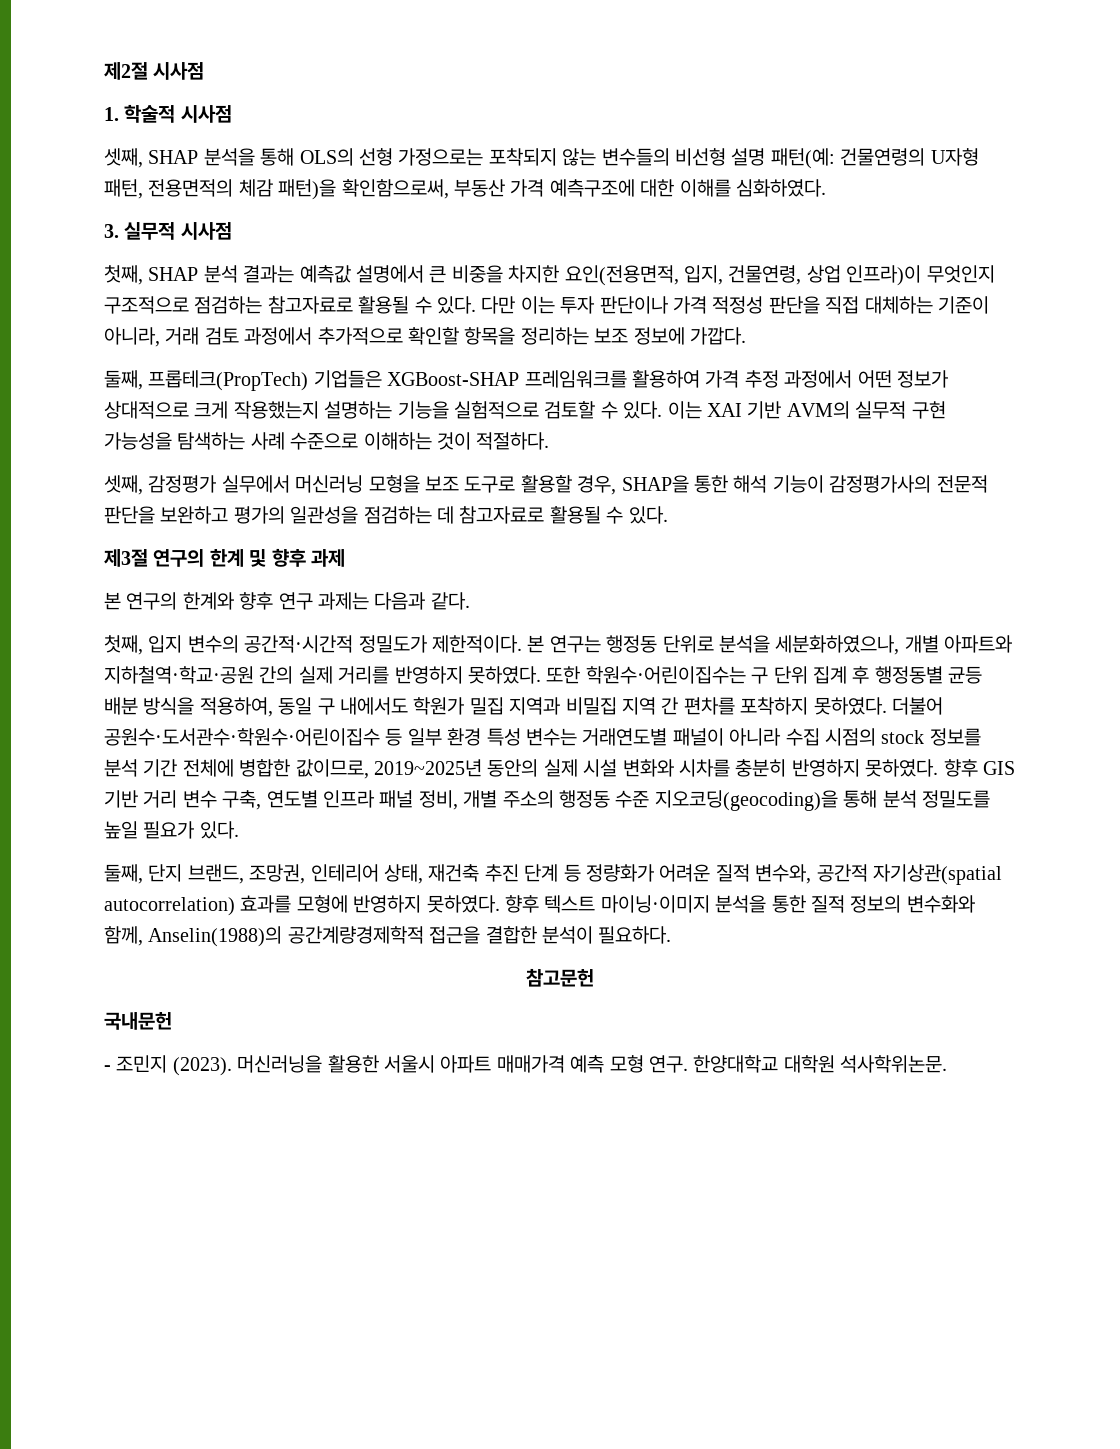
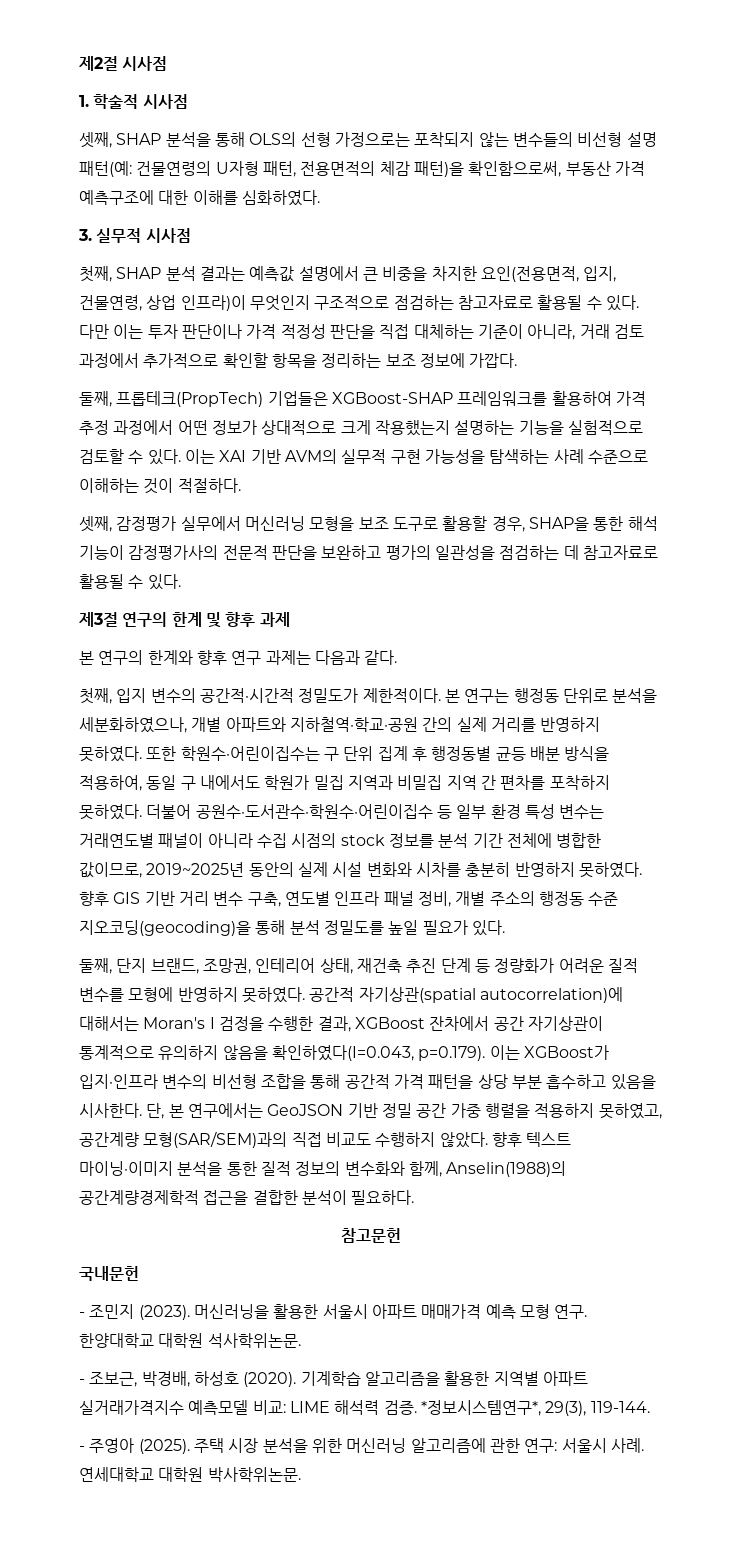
[755,864,1002,885] [104,895,500,916] 변수와, 공간적 자기상관(spatial autocorrelation) 효과를 모형에 반영하지 못하였다. -> [79,987,623,1003] [79,1016,603,1032] [79,1045,609,1061] [79,1074,656,1090] [79,1103,662,1119] [79,1131,488,1148] 변수를 모형에 반영하지 못하였다. 공간적 자기상관(spatial autocorrelation)에 대해서는 Moran's I 검정을 수행한 결과, XGBoost 잔차에서 공간 자기상관이 통계적으로 유의하지 않음을 확인하였다(I=0.043, p=0.179). 이는 XGBoost가 입지·인프라 변수의 비선형 조합을 통해 공간적 가격 패턴을 상당 부분 흡수하고 있음을 시사한다. 단, 본 연구에서는 GeoJSON 기반 정밀 공간 가중 행렬을 적용하지 못하였고, 공간계량 모형(SAR/SEM)과의 직접 비교도 수행하지 않았다.
(948, 1064) none -> [79,1371,588,1387] [79,1400,650,1416] [79,1438,644,1454] [79,1467,301,1482] // - 조보근, 박경배, 하성호 (2020). 기계학습 알고리즘을 활용한 지역별 아파트 실거래가격지수 예측모델 비교: LIME 해석력 검증. *정보시스템연구*, 29(3), 119-144. // - 주영아 (2025). 주택 시장 분석을 위한 머신러닝 알고리즘에 관한 연구: 서울시 사례. 연세대학교 대학원 박사학위논문.

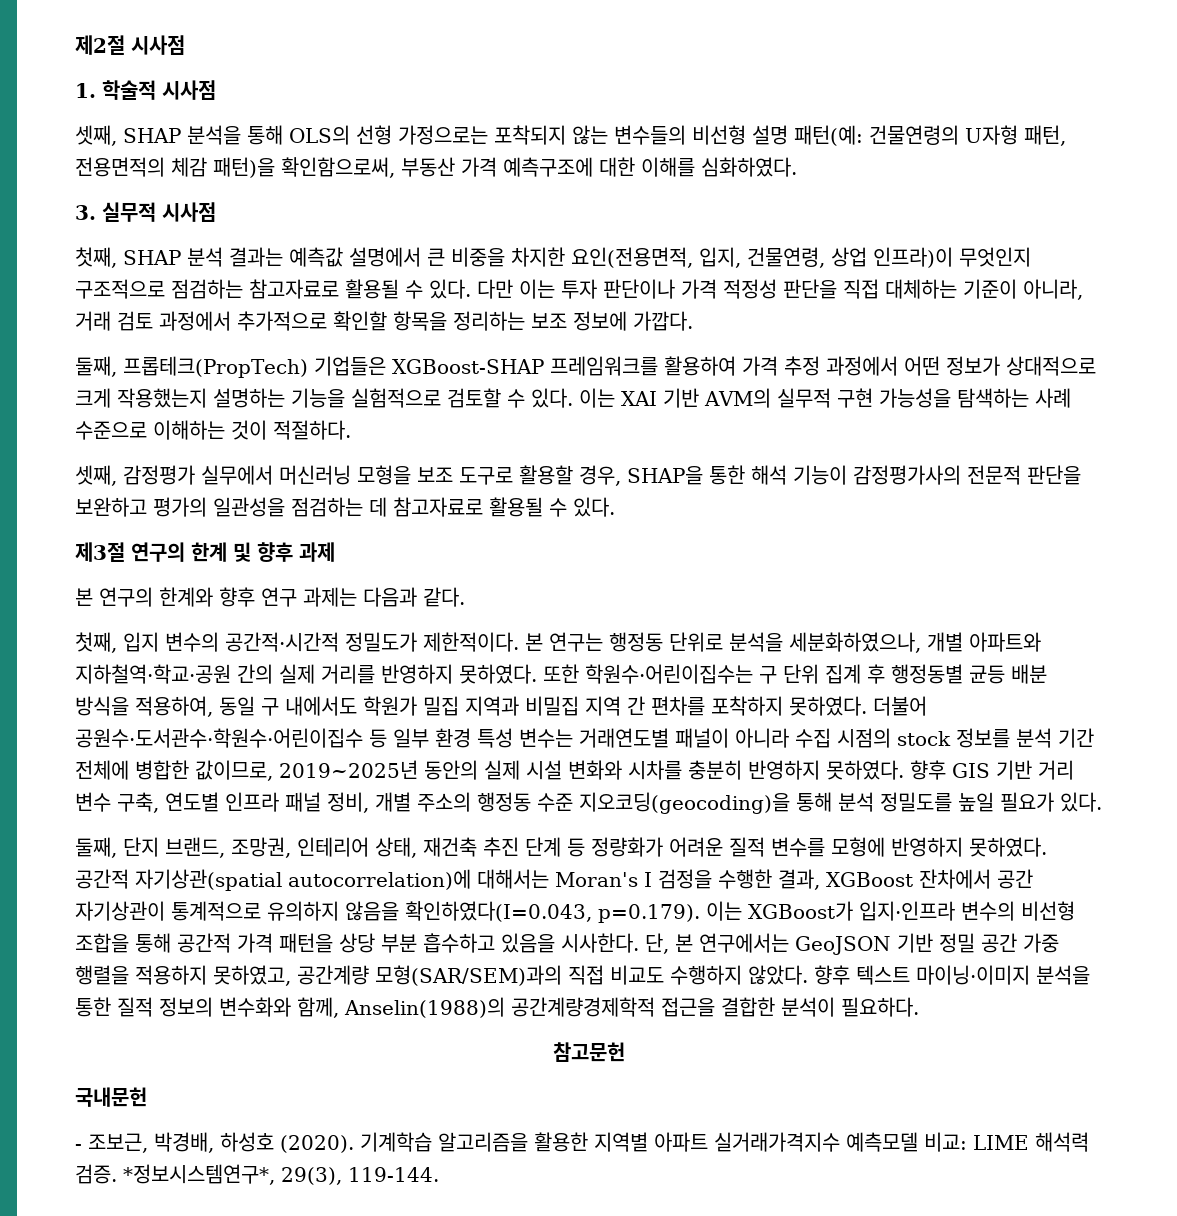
[79,1304,588,1320] [79,1333,301,1348] // - 조민지 (2023). 머신러닝을 활용한 서울시 아파트 매매가격 예측 모형 연구. 한양대학교 대학원 석사학위논문. -> (147, 1097) none
[79,1438,644,1454] [79,1467,301,1482] // - 주영아 (2025). 주택 시장 분석을 위한 머신러닝 알고리즘에 관한 연구: 서울시 사례. 연세대학교 대학원 박사학위논문. -> (439, 1174) none

